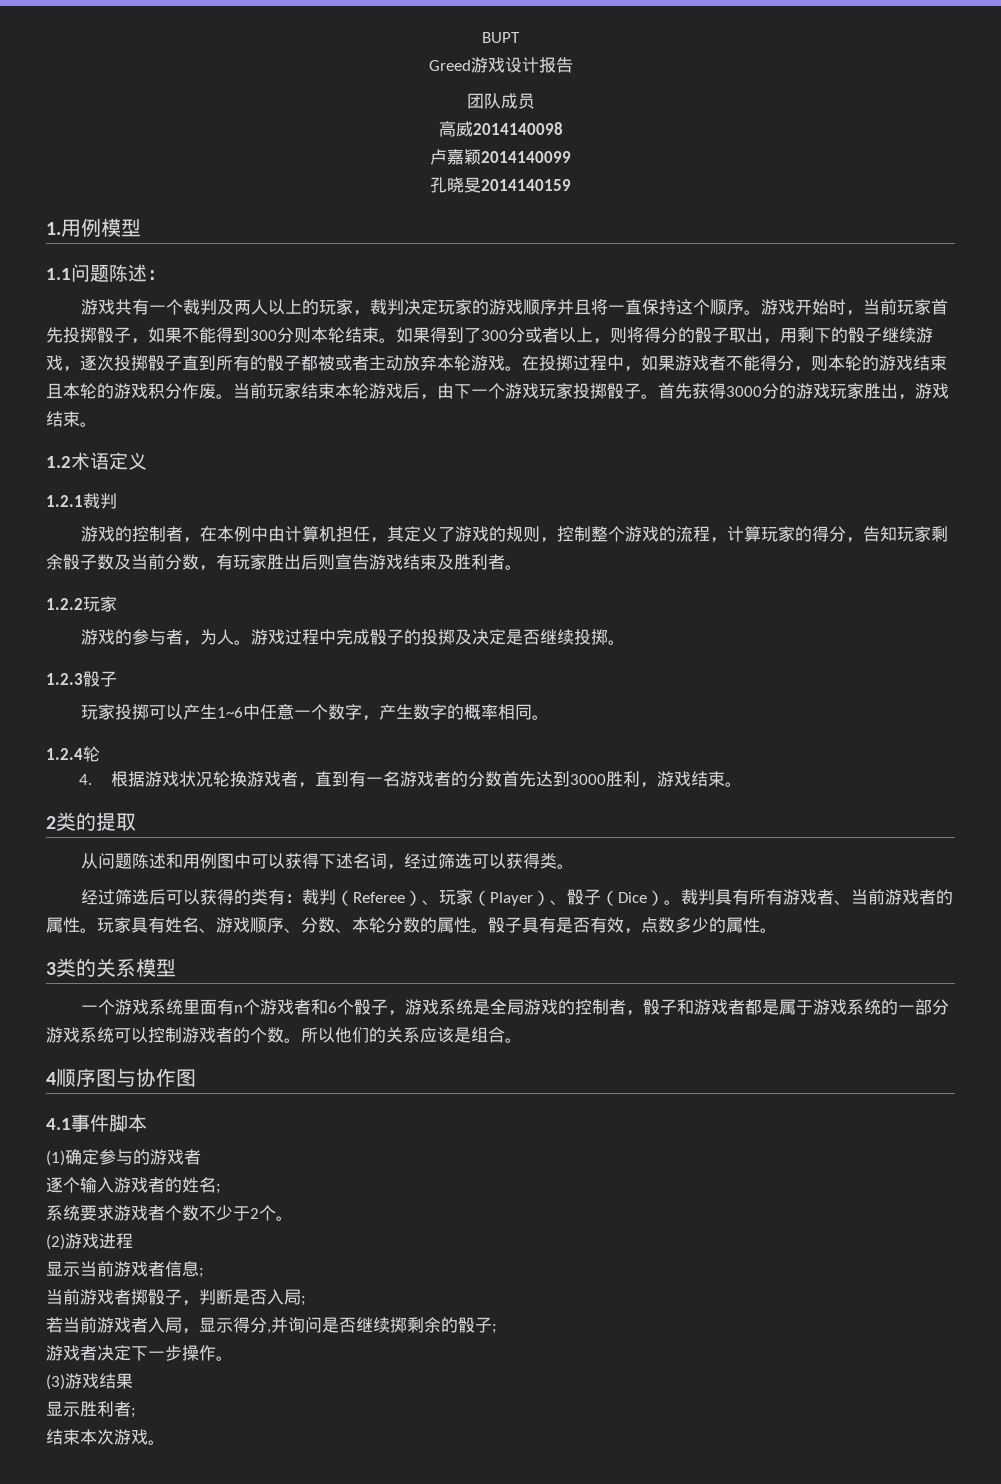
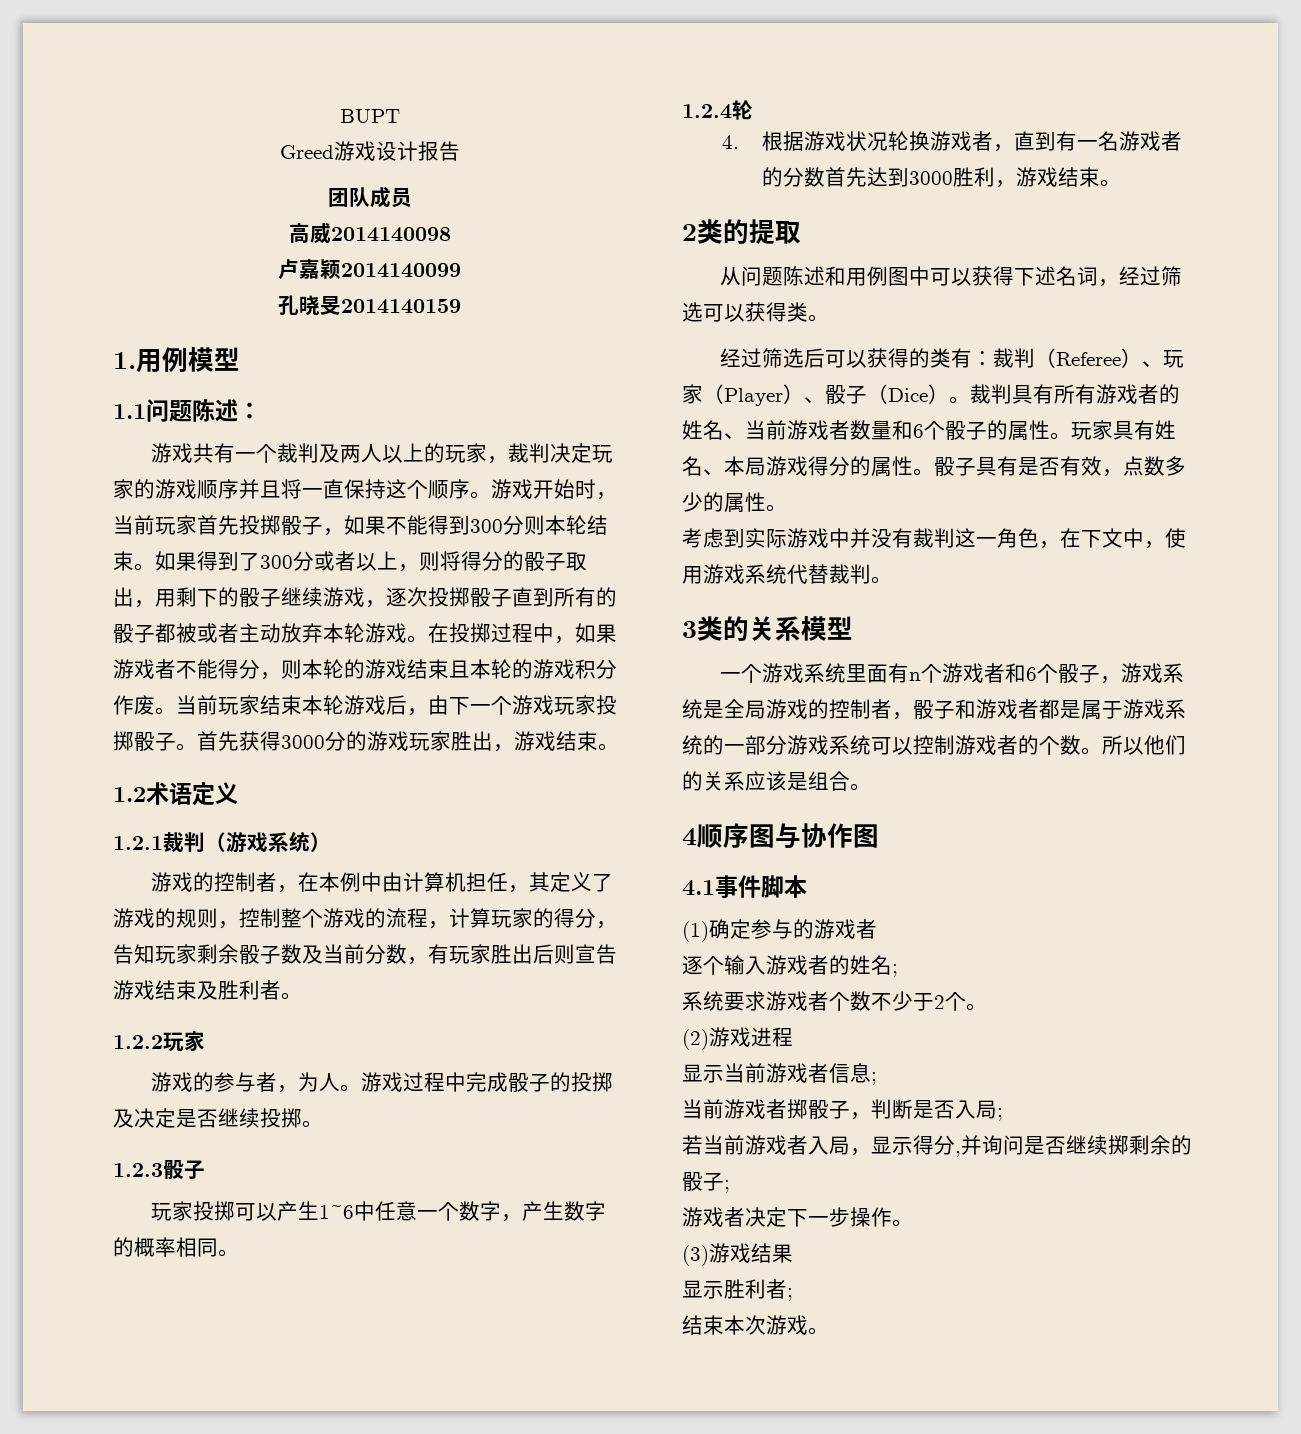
(117, 501) none -> [205,831,331,853] （游戏系统）
(835, 897) none -> [1159,384,1180,404] [682,420,724,440] 的姓名
(937, 897) none -> [850,420,987,440] 数量和6个骰子
[216,917,420,933] 游戏顺序、分数、本轮分数 -> [724,456,850,476] 本局游戏得分
(777, 930) none -> [682,528,1186,549] [682,564,892,584] // 考虑到实际游戏中并没有裁判这一角色，在下文中，使用游戏系统代替裁判。

